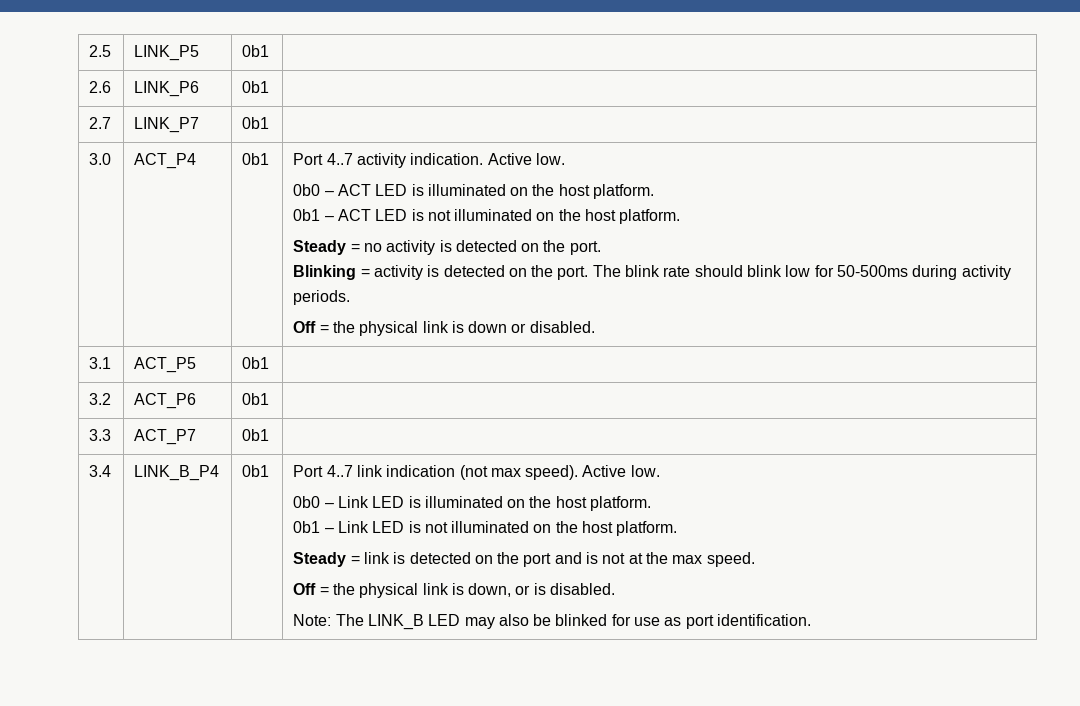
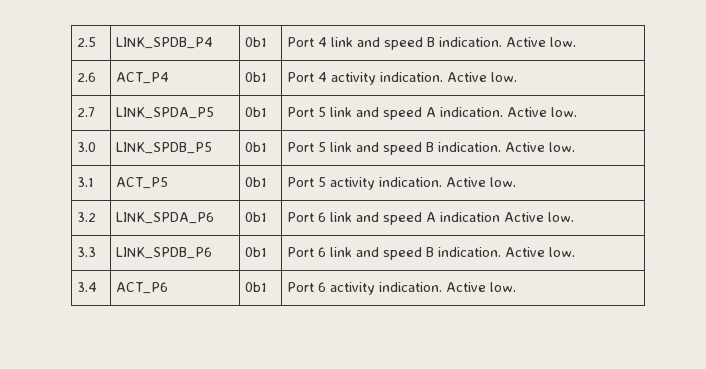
[134,45,200,61] [242,45,270,57] [89,81,112,93] [134,81,200,97] [242,81,270,93] [89,117,112,129] [134,117,200,133] [242,117,270,129] [89,153,112,165] LINK_P5 | 0b1 | // 2.6 | LINK_P6 | 0b1 | // 2.7 | LINK_P7 | 0b1 | // 3.0 -> [116,37,214,49] [245,37,268,47] [287,37,577,50] [77,72,97,82] LINK_SPDB_P4 | 0b1 | Port 4 link and speed B indication. Active low. // 2.6
[326,153,565,168] [293,184,655,199] [293,209,681,224] [293,240,601,255] [293,265,1011,280] [293,290,351,305] [293,321,595,336] [89,357,112,369] [134,357,197,373] [242,357,270,369] [89,393,112,405] [134,393,197,409] [242,393,270,405] [89,429,112,441] [134,429,197,445] [242,429,270,441] [89,465,112,477] [134,465,220,481] [242,465,270,477] [293,465,660,480] [293,496,652,511] [293,521,678,536] [293,552,755,567] [293,583,616,598] [293,614,812,630] 4..7 activity indication. Active low. // 0b0 – ACT LED is illuminated on the host platform. // 0b1 – ACT LED is not illuminated on the host platform. // Steady = no activity is detected on the port. // Blinking = activity is detected on the port. The blink rate should blink low for 50-500ms during activity periods. // Off = the physical link is down or disabled. // 3.1 | ACT_P5 | 0b1 | // 3.2 | ACT_P6 | 0b1 | // 3.3 | ACT_P7 | 0b1 | // 3.4 | LINK_B_P4 | 0b1 | Port 4..7 link indication (not max speed). Active low. // 0b0 – Link LED is illuminated on the host platform. // 0b1 – Link LED is not illuminated on the host platform. // Steady = link is detected on the port and is not at the max speed. // Off = the physical link is down, or is disabled. // Note: The LINK_B LED may also be blinked for use as port identification. -> [318,72,518,85] [77,107,96,117] [116,107,215,119] [245,107,268,117] [287,107,578,120] [77,142,97,152] [116,142,213,154] [245,142,268,152] [287,142,576,155] [77,177,95,187] [116,177,169,189] [245,177,268,187] [287,177,517,190] [77,212,97,222] [116,212,215,224] [245,212,268,222] [287,212,575,225] [77,247,97,257] [116,247,213,259] [245,247,268,257] [287,247,576,260] [77,282,98,292] [116,282,169,294] [245,282,268,292] [287,282,517,295] 4 activity indication. Active low. // 2.7 | LINK_SPDA_P5 | 0b1 | Port 5 link and speed A indication. Active low. // 3.0 | LINK_SPDB_P5 | 0b1 | Port 5 link and speed B indication. Active low. // 3.1 | ACT_P5 | 0b1 | Port 5 activity indication. Active low. // 3.2 | LINK_SPDA_P6 | 0b1 | Port 6 link and speed A indication Active low. // 3.3 | LINK_SPDB_P6 | 0b1 | Port 6 link and speed B indication. Active low. // 3.4 | ACT_P6 | 0b1 | Port 6 activity indication. Active low.

